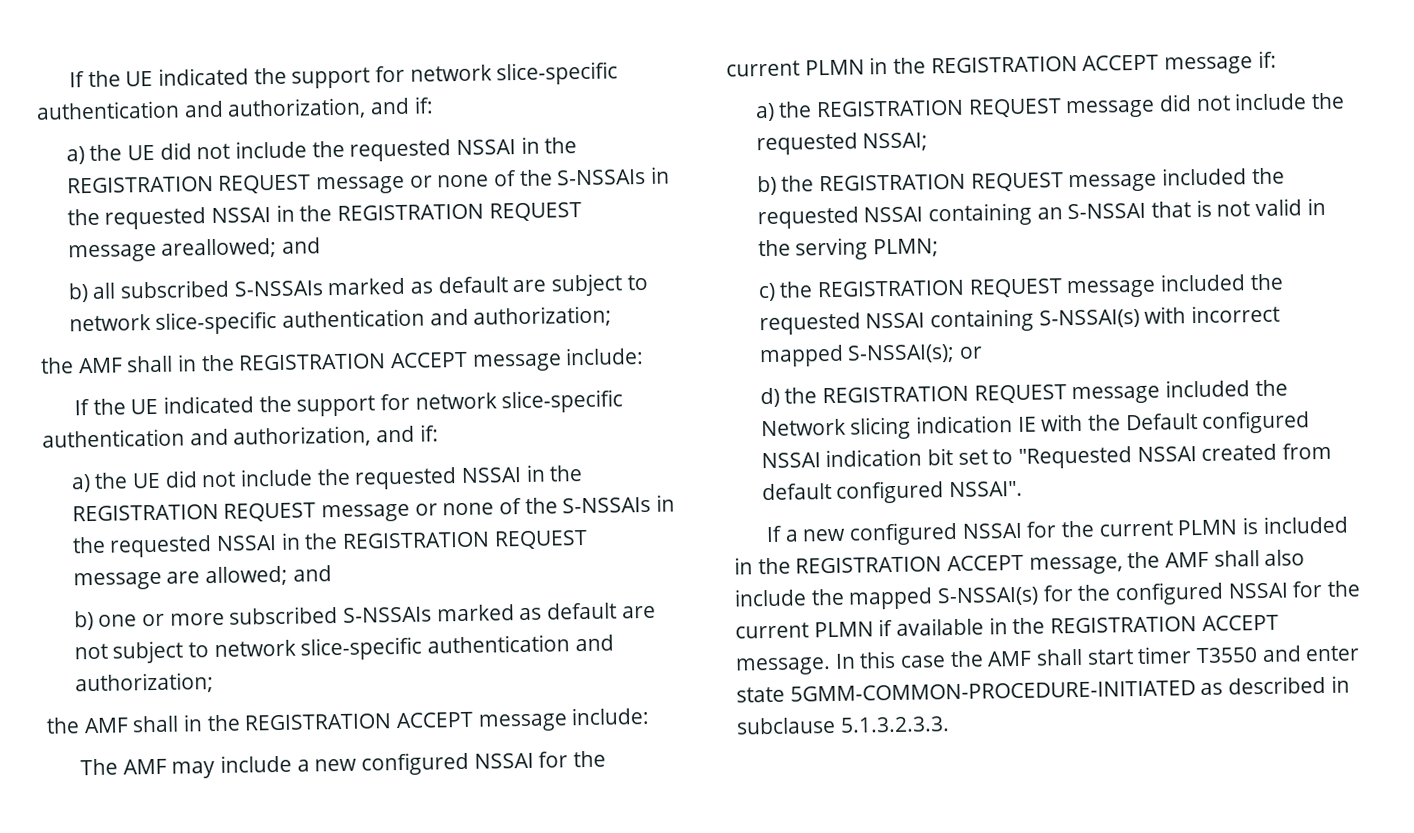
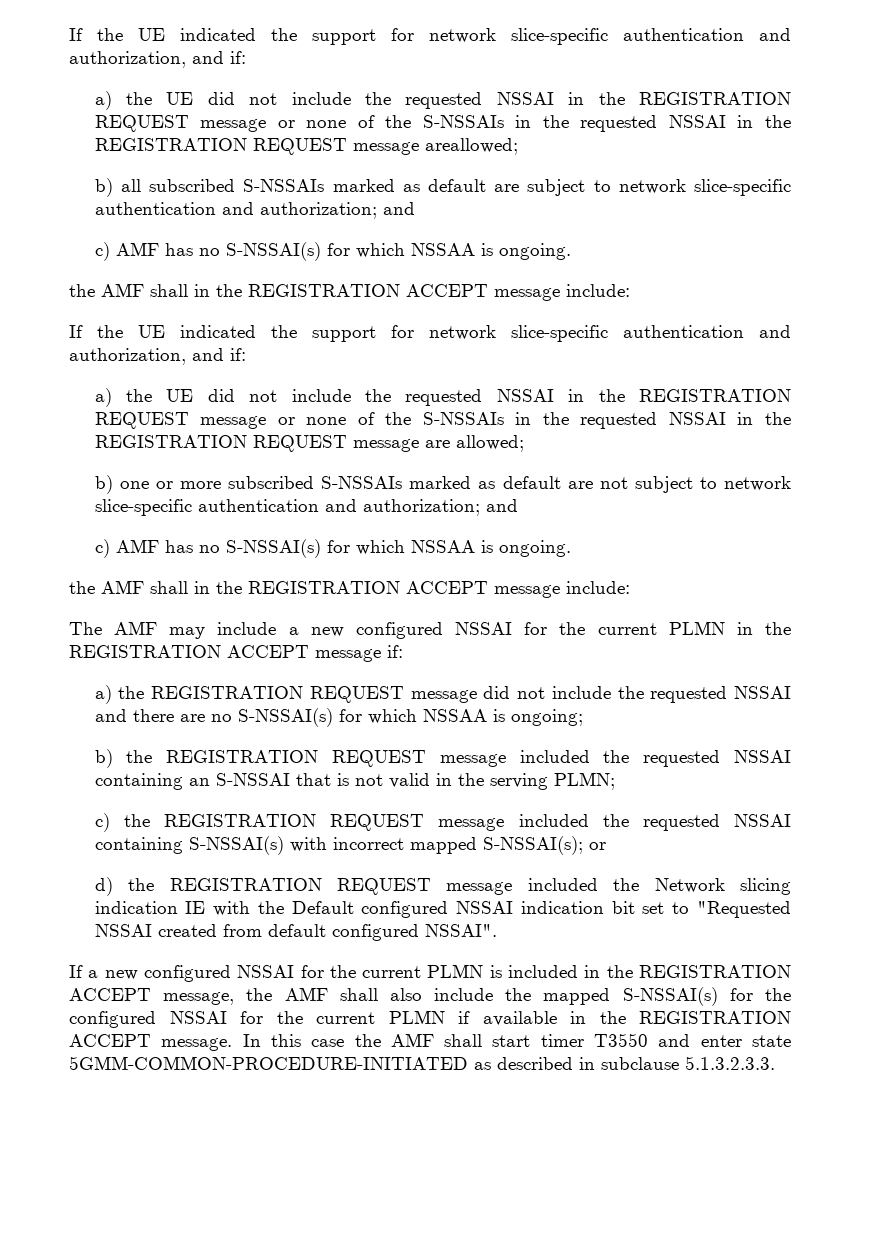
[281,237,321,254] and -> (518, 146) none
(613, 316) none -> [382,202,415,215] [94,242,571,261] and // c) AMF has no S-NSSAI(s) for which NSSAA is ongoing.
[292,565,332,582] and -> (524, 443) none
(214, 683) none -> [485,499,518,512] [94,539,571,558] and // c) AMF has no S-NSSAI(s) for which NSSAA is ongoing.
[862,132,929,152] NSSAI; -> [734,686,791,699] [94,708,583,727] NSSAI and there are no S-NSSAI(s) for which NSSAA is ongoing;

